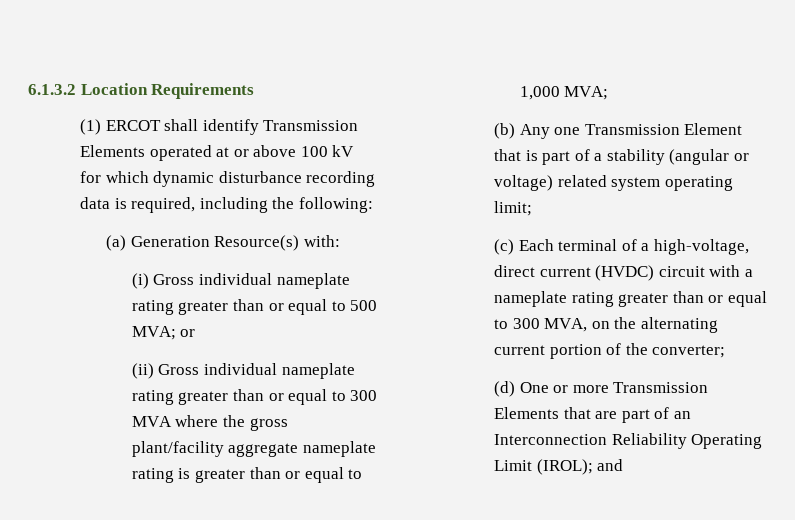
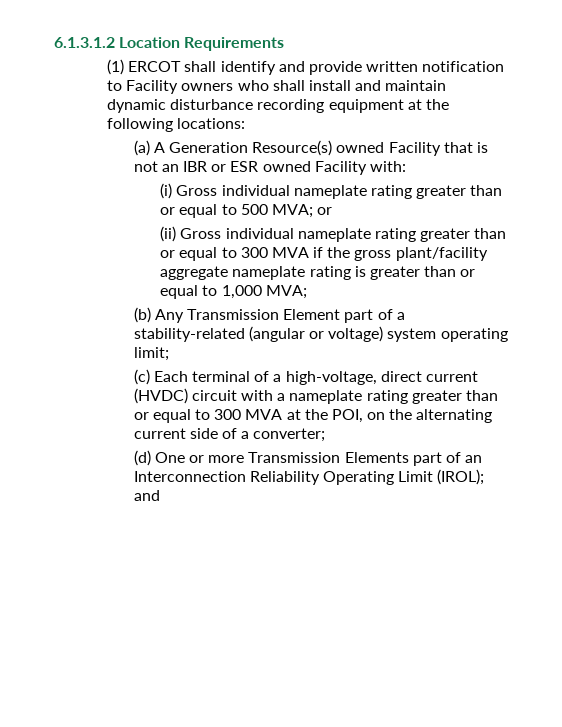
[28,84,76,95] 6.1.3.2 -> [54,37,115,48] 6.1.3.1.2
[263,120,359,131] [79,145,355,161] [79,171,376,187] [79,197,373,213] Transmission Elements operated at or above 100 kV for which dynamic disturbance recording data is required, including the following: -> [278,61,505,75] [107,80,447,94] [107,99,450,113] [107,118,246,132] and provide written notification to Facility owners who shall install and maintain dynamic disturbance recording equipment at the following locations:
(126, 243) none -> [153,142,165,153] A
(300, 243) none -> [336,142,488,156] [133,161,367,175] owned Facility that is not an IBR or ESR owned Facility
[175,415,219,427] where -> [313,247,324,258] if
[554,127,581,135] one -> (184, 316) none
[493,149,538,161] that is -> (341, 314) none
[606,149,665,165] stability -> [133,328,245,342] stability-related
[557,175,607,187] related -> (384, 334) none
[544,318,588,332] MVA, -> [245,409,363,423] MVA at the POI,
[549,343,648,359] portion of the -> [189,428,250,439] side of a
[563,407,618,419] that are -> (409, 457) none

